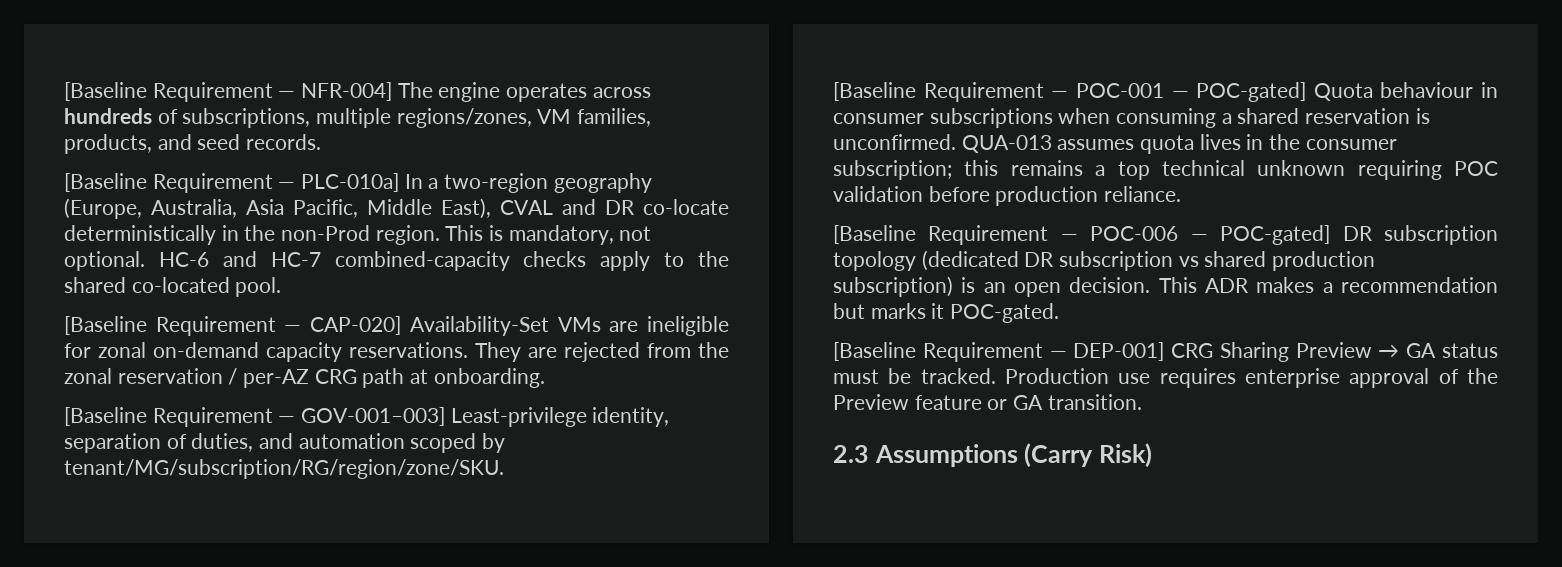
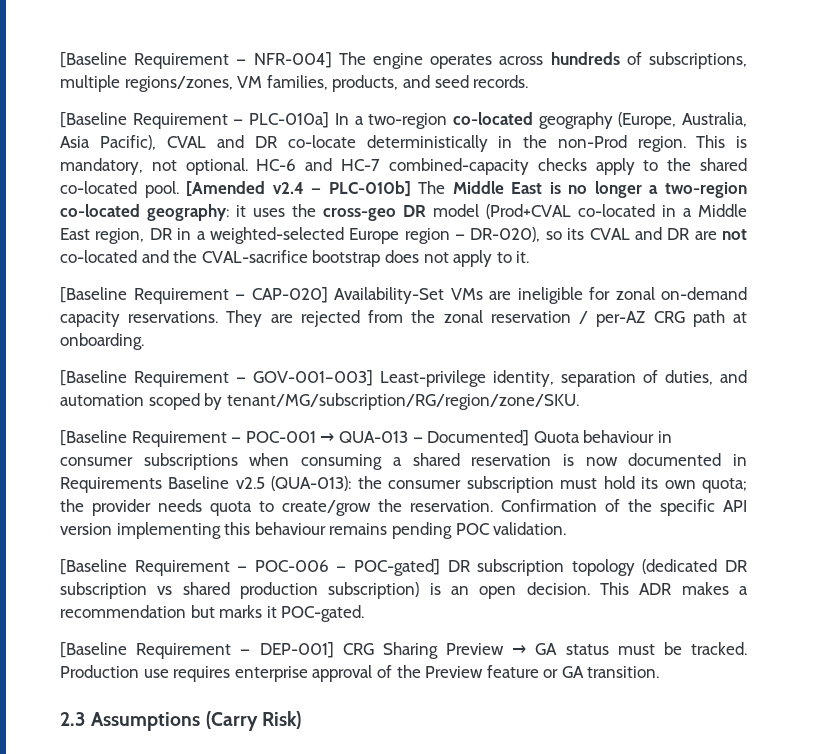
(549, 183) none -> [452,112,533,125] co-located
[293,198,491,219] Pacific, Middle East), -> [99,135,156,150] Pacific),
(282, 287) none -> [186,181,748,198] [60,204,748,221] [60,227,747,244] [60,250,530,267] [Amended v2.4 — PLC-010b] The Middle East is no longer a two-region co-located geography: it uses the cross-geo DR model (Prod+CVAL co-located in a Middle East region, DR in a weighted-selected Europe region — DR-020), so its CVAL and DR are not co-located and the CVAL-sacrifice bootstrap does not apply to it.
[1171,82,1307,102] — POC-gated] -> [320,430,530,446] → QUA-013 — Documented]
[833,134,1397,154] [833,160,1498,180] [833,186,1182,206] unconfirmed. QUA-013 assumes quota lives in the consumer subscription; this remains a top technical unknown requiring POC validation before production reliance. -> [585,453,747,466] [60,476,747,493] [60,499,747,516] [60,522,567,539] now documented in Requirements Baseline v2.5 (QUA-013): the consumer subscription must hold its own quota; the provider needs quota to create/grow the reservation. Confirmation of the specific API version implementing this behaviour remains pending POC validation.

